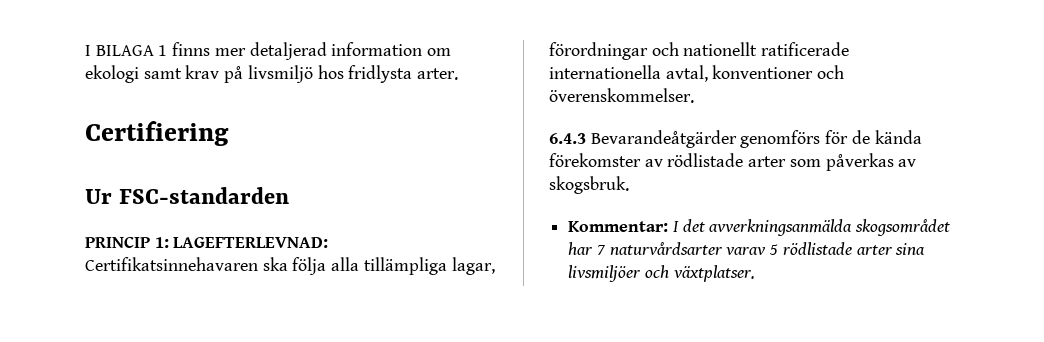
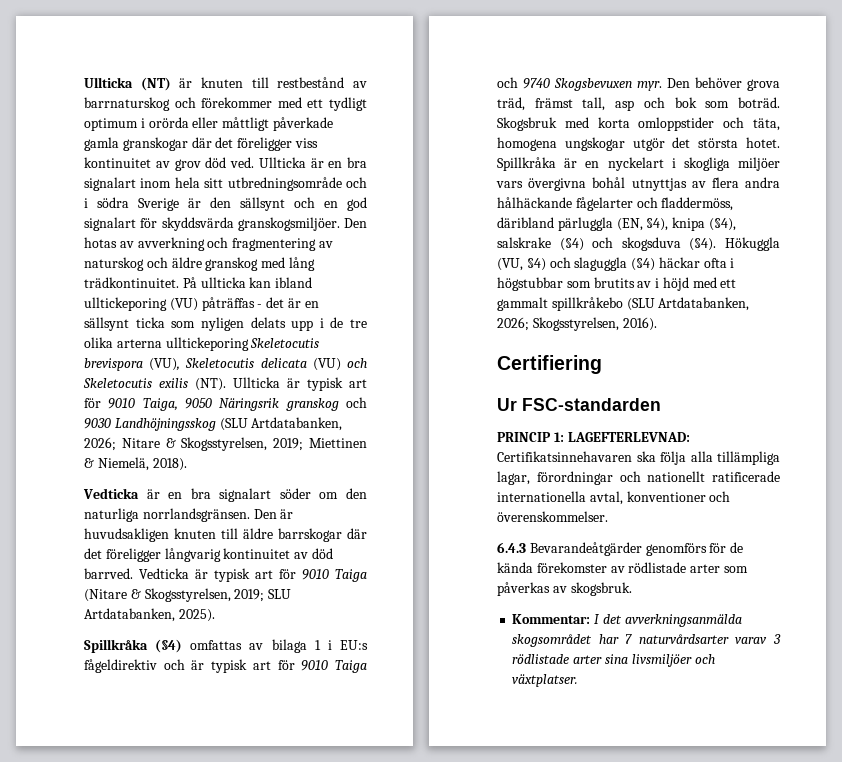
[85,42,452,60] [85,65,459,83] I BILAGA 1 finns mer detaljerad information om ekologi samt krav på livsmiljö hos fridlysta arter. -> [84,77,367,91] [84,97,367,111] [84,117,333,131] [84,137,318,151] [84,157,367,171] [84,177,367,191] [84,197,367,211] [84,217,367,231] [84,237,333,251] [84,257,315,271] [84,277,313,288] [84,297,319,311] [84,317,367,331] [84,337,320,351] [84,358,368,371] [83,377,367,391] [84,397,367,411] [84,417,343,431] [84,437,368,451] [84,457,187,471] [83,488,367,502] [84,508,294,522] [84,528,367,542] [84,548,333,562] [84,568,367,582] [84,588,292,602] [84,608,215,622] [84,639,368,653] [84,659,367,673] [497,77,780,91] [497,97,780,111] [497,117,780,131] [497,137,780,151] [497,157,780,171] [496,177,780,191] [497,197,734,211] [497,217,736,231] [497,237,780,251] [497,257,735,271] [497,277,737,291] [497,297,750,311] [497,317,657,331] Ullticka (NT) är knuten till restbestånd av barrnaturskog och förekommer med ett tydligt optimum i orörda eller måttligt påverkade gamla granskogar där det föreligger viss kontinuitet av grov död ved. Ullticka är en bra signalart inom hela sitt utbredningsområde och i södra Sverige är den sällsynt och en god signalart för skyddsvärda granskogsmiljöer. Den hotas av avverkning och fragmentering av naturskog och äldre granskog med lång trädkontinuitet. På ullticka kan ibland ulltickeporing (VU) påträffas - det är en sällsynt ticka som nyligen delats upp i de tre olika arterna ulltickeporing Skeletocutis brevispora (VU), Skeletocutis delicata (VU) och Skeletocutis exilis (NT). Ullticka är typisk art för 9010 Taiga, 9050 Näringsrik granskog och 9030 Landhöjningsskog (SLU Artdatabanken, 2026; Nitare & Skogsstyrelsen, 2019; Miettinen & Niemelä, 2018). // Vedticka är en bra signalart söder om den naturliga norrlandsgränsen. Den är huvudsakligen knuten till äldre barrskogar där det föreligger långvarig kontinuitet av död barrved. Vedticka är typisk art för 9010 Taiga (Nitare & Skogsstyrelsen, 2019; SLU Artdatabanken, 2025). // Spillkråka (§4) omfattas av bilaga 1 i EU:s fågeldirektiv och är typisk art för 9010 Taiga och 9740 Skogsbevuxen myr. Den behöver grova träd, främst tall, asp och bok som boträd. Skogsbruk med korta omloppstider och täta, homogena ungskogar utgör det största hotet. Spillkråka är en nyckelart i skogliga miljöer vars övergivna bohål utnyttjas av flera andra hålhäckande fågelarter och fladdermöss, däribland pärluggla (EN, §4), knipa (§4), salskrake (§4) och skogsduva (§4). Hökuggla (VU, §4) och slaguggla (§4) häckar ofta i högstubbar som brutits av i höjd med ett gammalt spillkråkebo (SLU Artdatabanken, 2026; Skogsstyrelsen, 2016).
[769,244,779,255] 5 -> [773,634,781,644] 3

